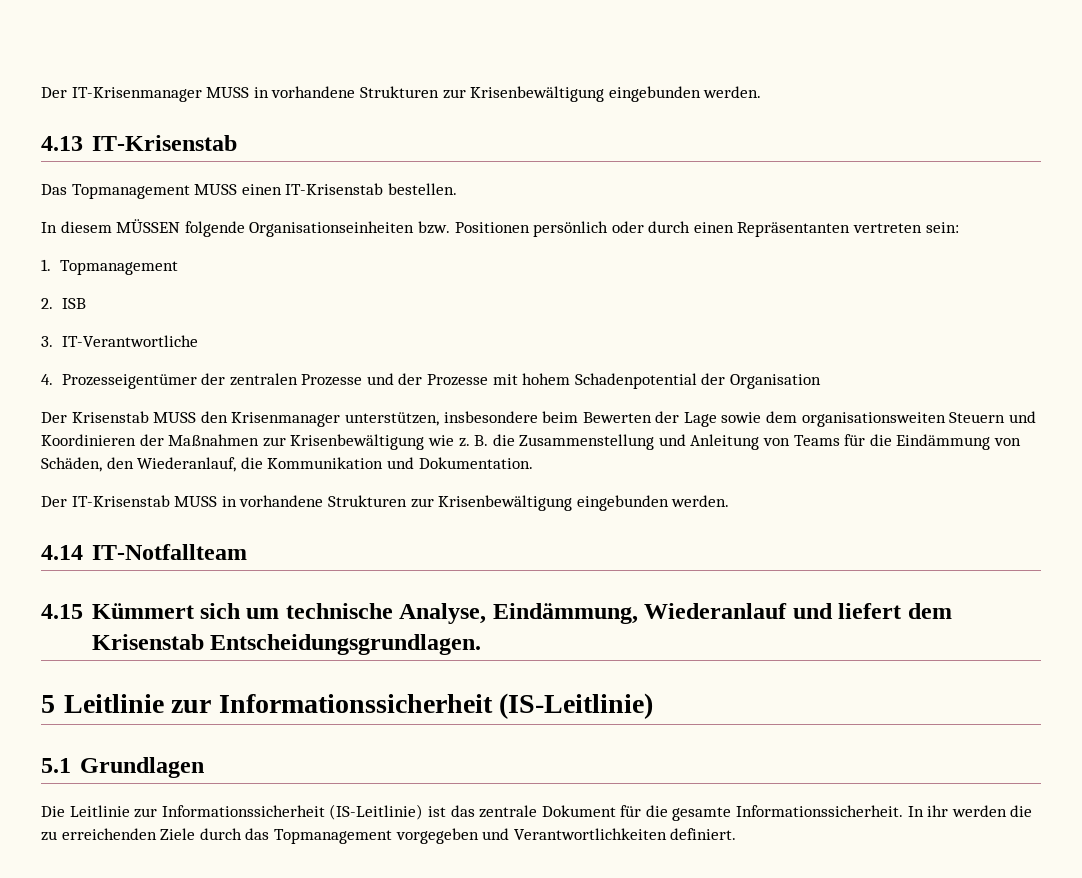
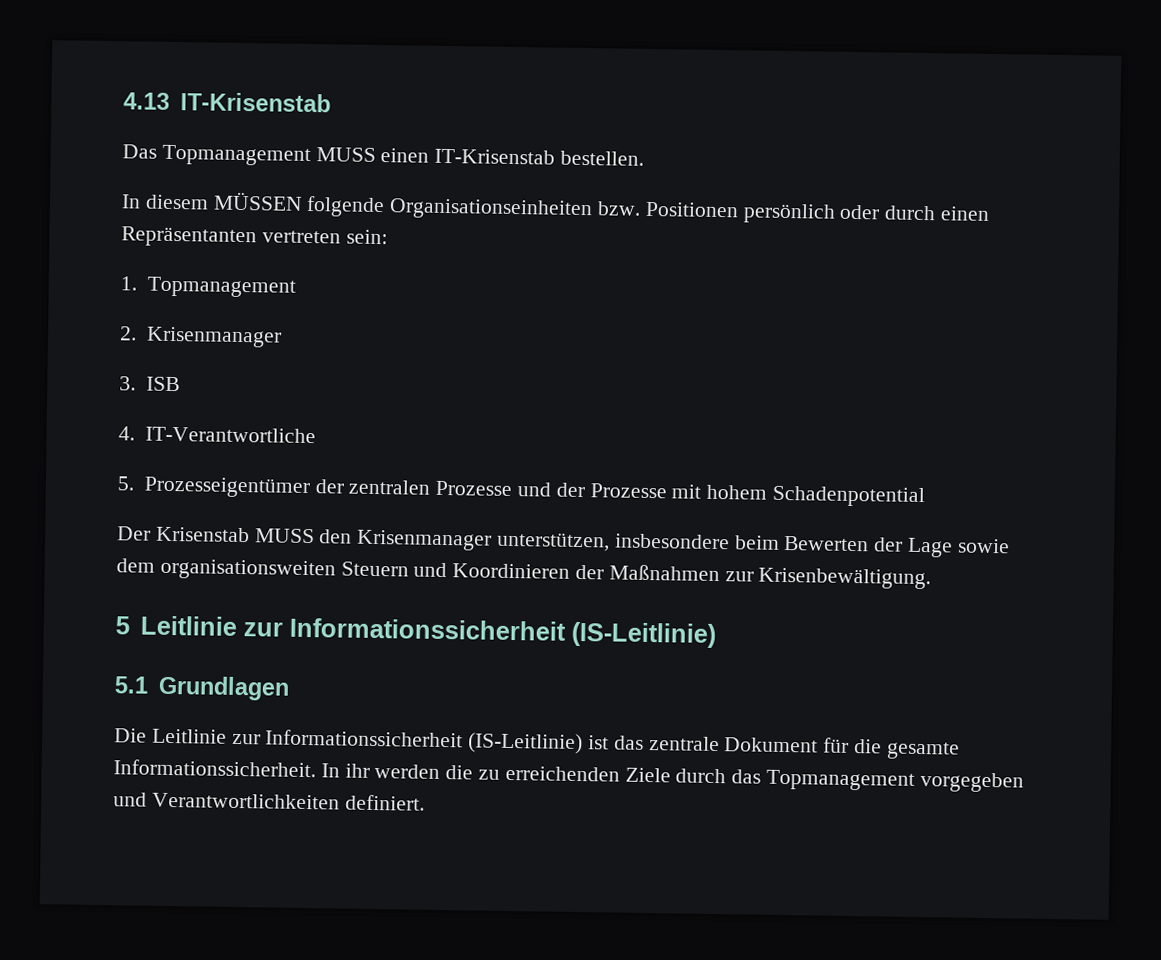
[41,86,762,102] Der IT-Krisenmanager MUSS in vorhandene Strukturen zur Krisenbewältigung eingebunden werden. // -> (123, 101) none
(53, 303) none -> [145,326,282,348] [119,376,136,391] Krisenmanager // 3.
[41,336,53,347] 3. -> [118,426,135,441] 4.
[41,374,53,385] 4. -> [117,476,135,491] 5.
[701,373,821,389] der Organisation -> (925, 496) none
[290,434,1022,450] [41,457,533,472] [41,495,730,511] [41,544,247,560] [41,603,952,624] [91,634,481,655] Krisenbewältigung wie z. B. die Zusammenstellung und Anleitung von Teams für die Eindämmung von Schäden, den Wiederanlauf, die Kommunikation und Dokumentation. // Der IT-Krisenstab MUSS in vorhandene Strukturen zur Krisenbewältigung eingebunden werden. // 4.14 IT-Notfallteam // 4.15 Kümmert sich um technische Analyse, Eindämmung, Wiederanlauf und liefert dem Krisenstab Entscheidungsgrundlagen. -> [758,567,932,590] Krisenbewältigung.

